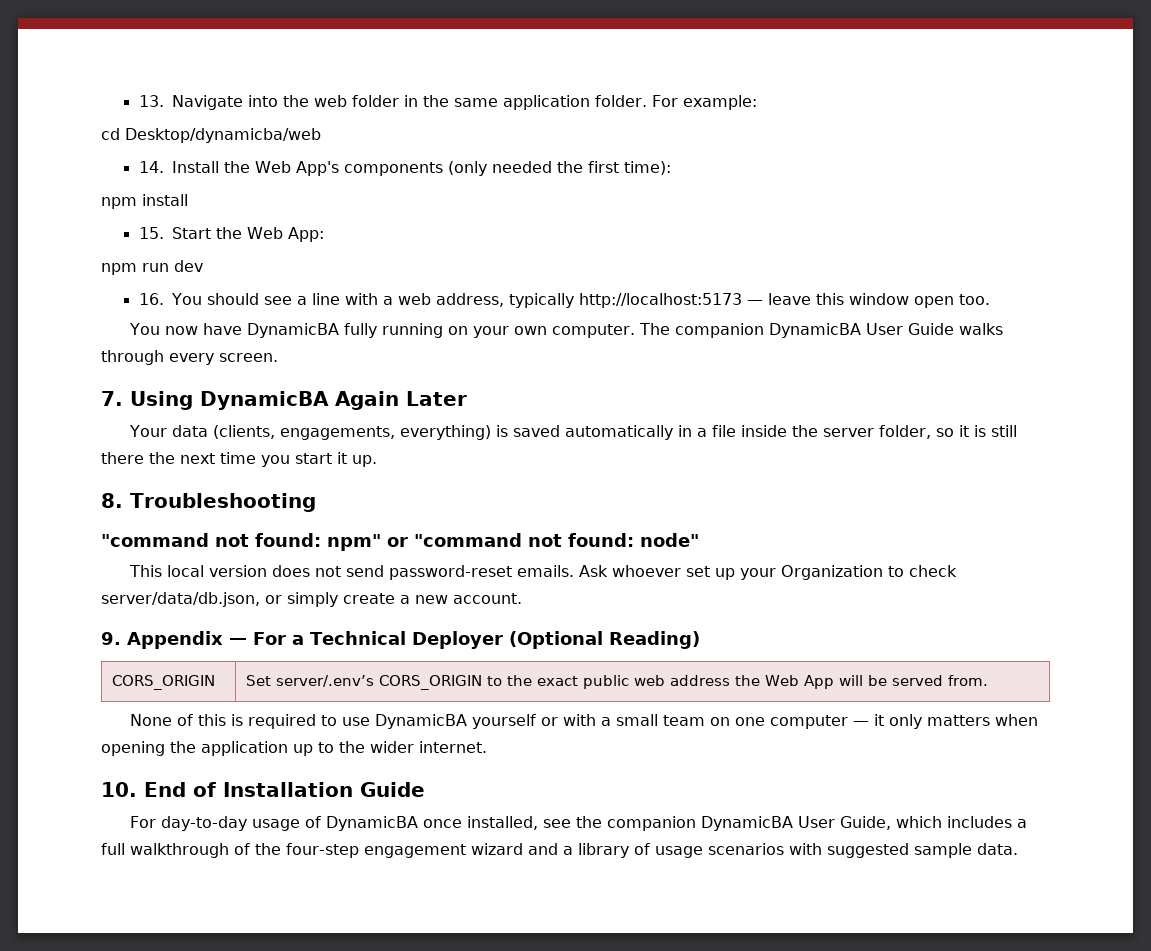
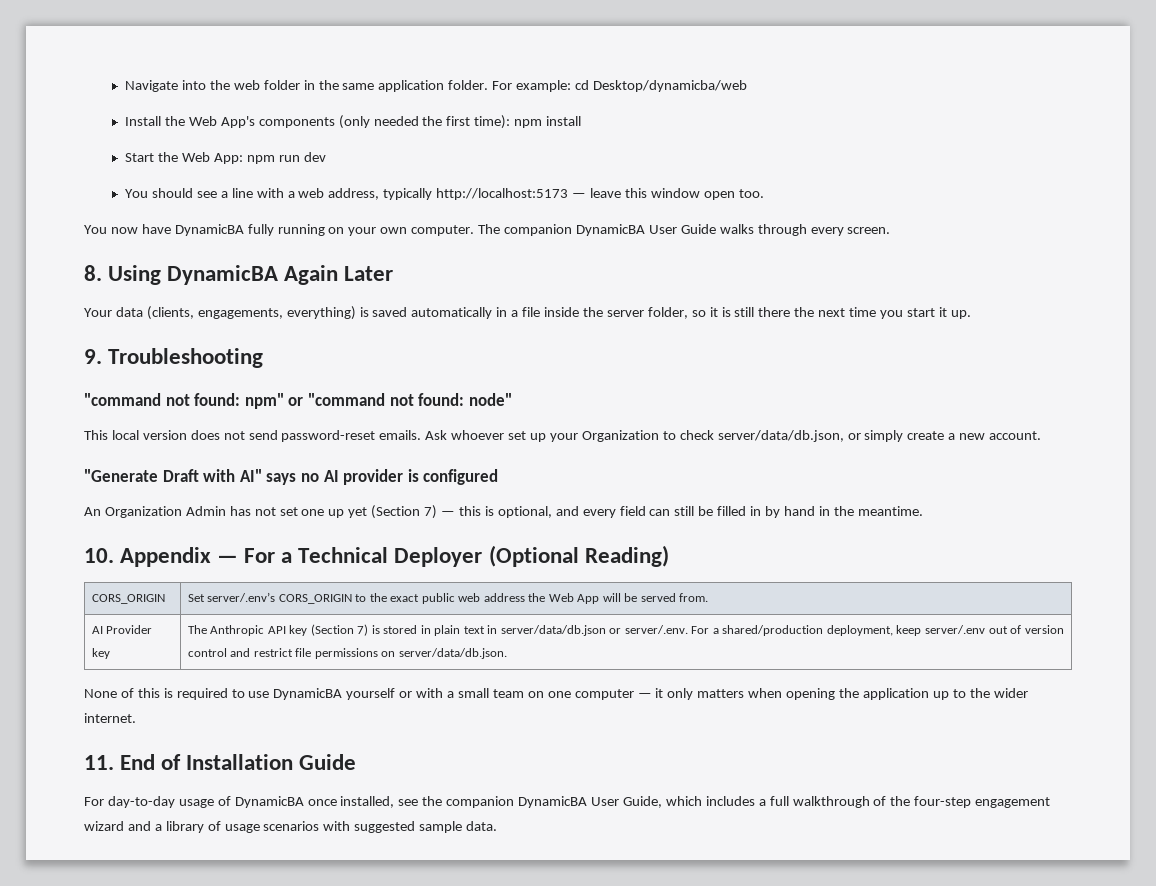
[138,95,164,107] 13. -> (125, 86) none
(757, 102) // -> (572, 86) none
[138,161,164,173] 14. -> (747, 86) none
(671, 168) // -> (511, 122) none
[138,227,164,239] 15. -> (582, 121) none
(324, 234) // -> (243, 158) none
[138,293,164,305] 16. -> (326, 157) none
[101,391,123,406] 7. -> [84,265,102,281] 8.
[101,493,123,508] 8. -> [84,349,102,364] 9.
[101,632,121,645] 9. -> [84,469,499,485] [84,505,923,519] [84,548,114,563] "Generate Draft with AI" says no AI provider is configured // An Organization Admin has not set one up yet (Section 7) — this is optional, and every field can still be filled in by hand in the meantime. // 10.
(989, 680) none -> [91,625,153,634] [91,648,110,659] [187,624,1064,636] [187,648,507,659] // AI Provider key | The Anthropic API key (Section 7) is stored in plain text in server/data/db.json or server/.env. For a shared/production deployment, keep server/.env out of version control and restrict file permissions on server/data/db.json.
[101,782,137,797] 10. -> [84,755,114,770] 11.

